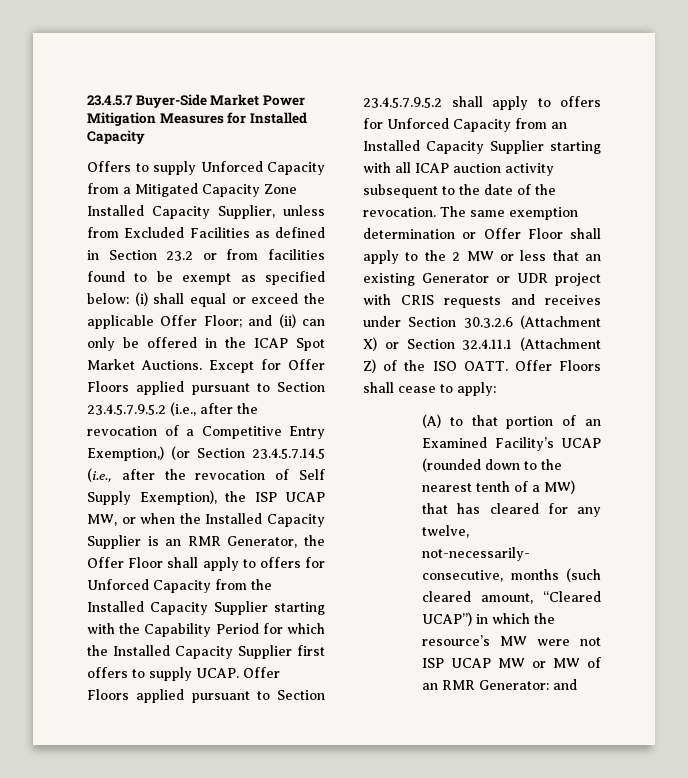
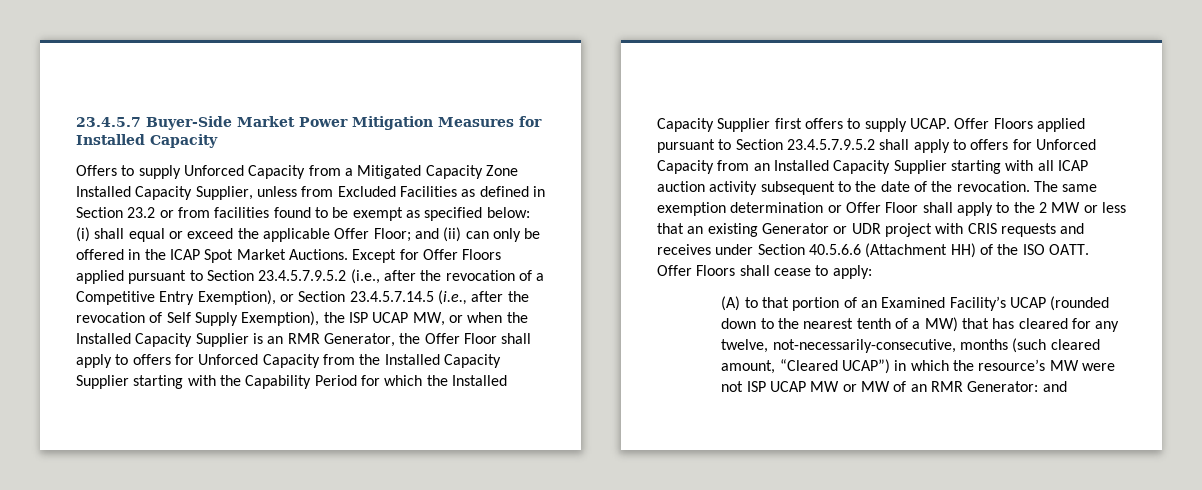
[87,446,190,461] Exemption,) (or -> [197,290,294,305] Exemption), or
[463,315,601,329] [363,337,601,351] [363,359,376,373] 30.3.2.6 (Attachment X) or Section 32.4.11.1 (Attachment Z) -> [808,243,976,258] 40.5.6.6 (Attachment HH)

